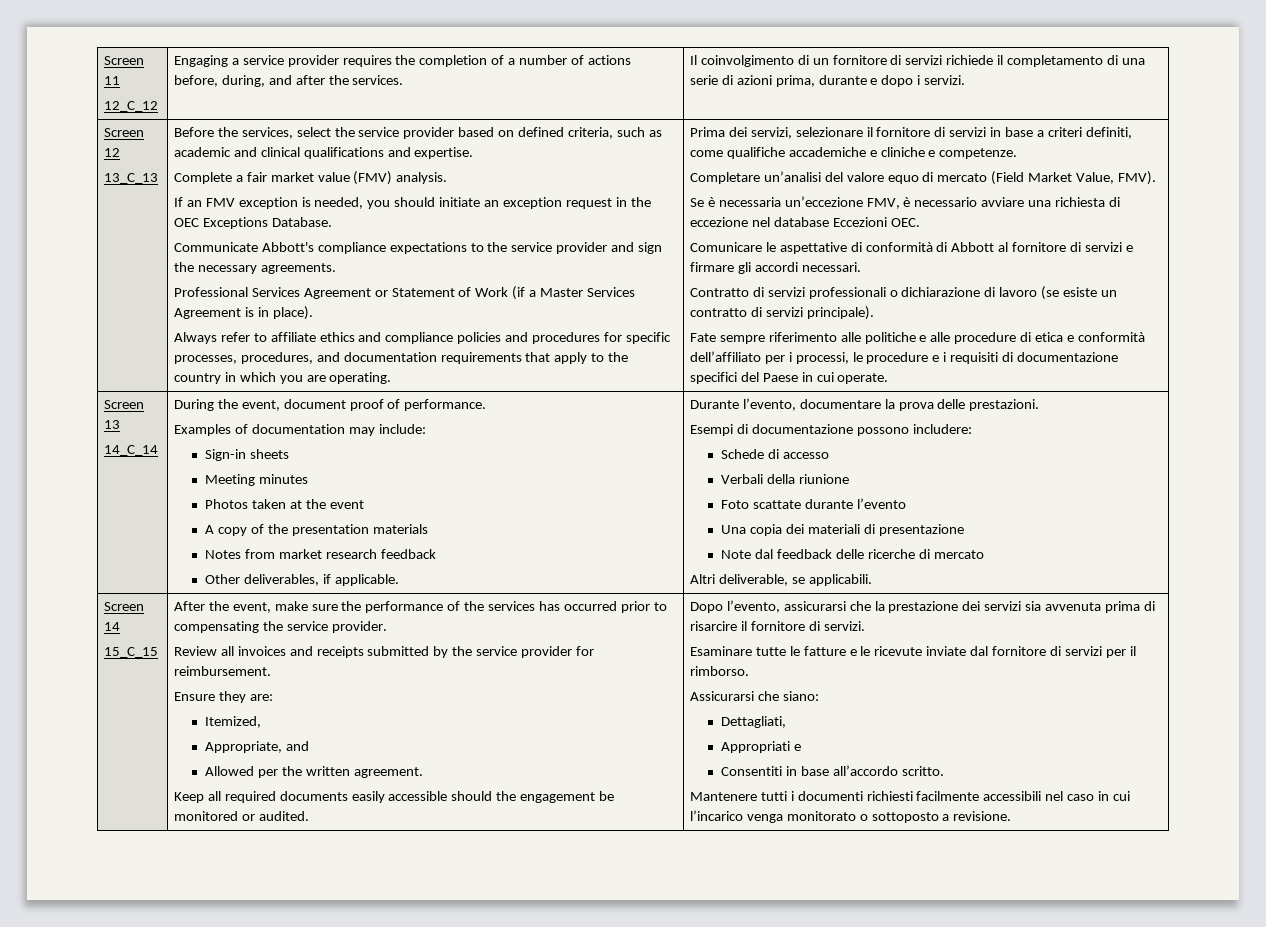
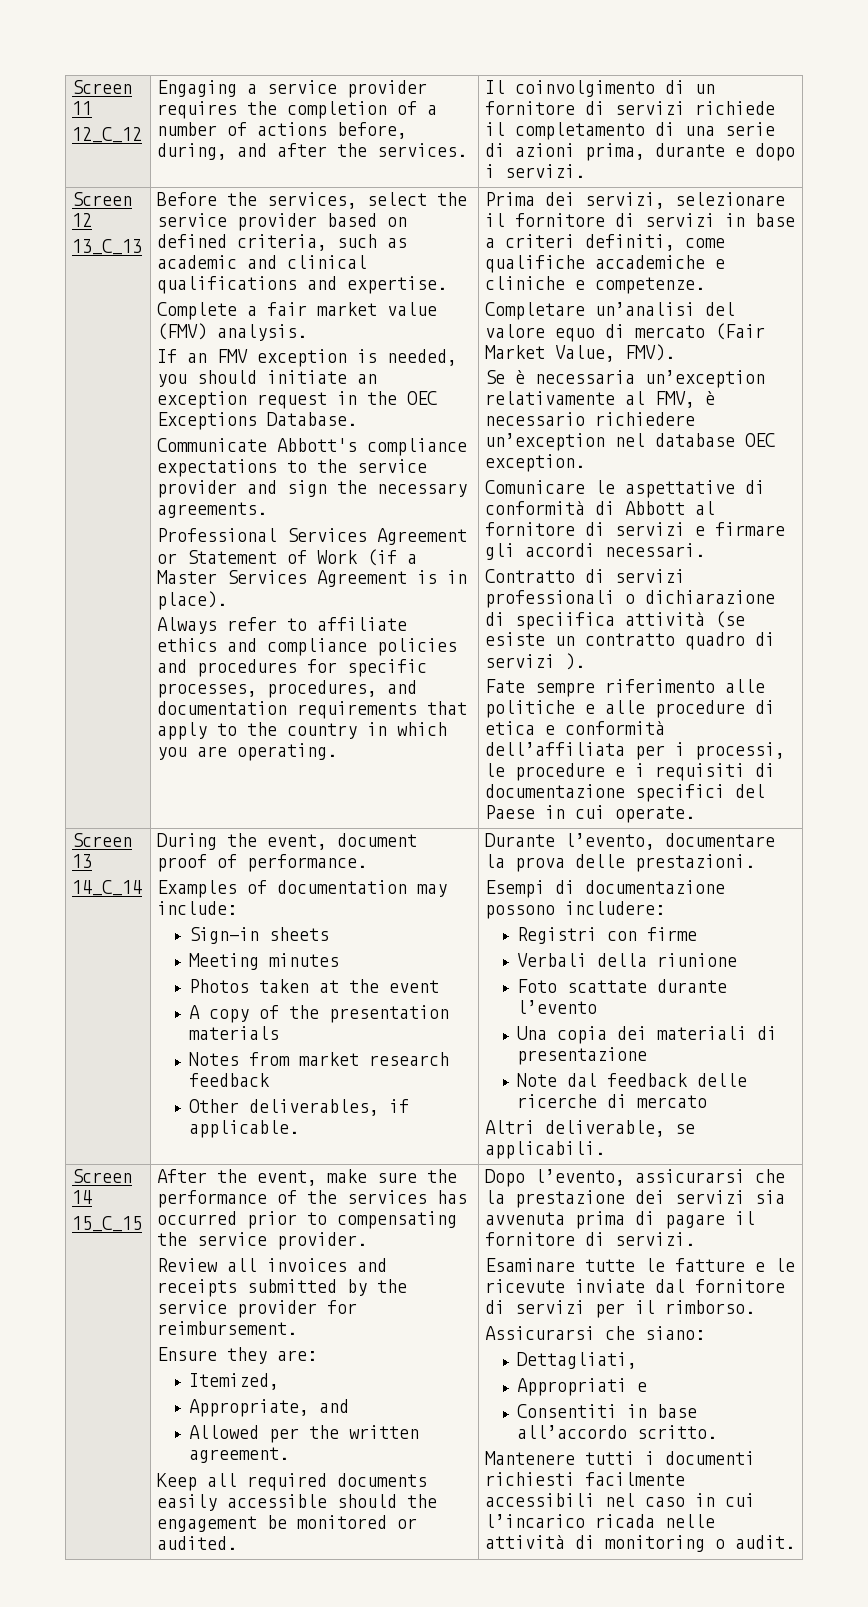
[991,171,1025,185] (Field -> [714,323,765,340] (Fair
[784,196,1120,209] [689,217,920,227] un’eccezione FMV, è necessario avviare una richiesta di eccezione nel database Eccezioni OEC. -> [644,370,765,388] [484,391,715,408] [484,412,695,426] [484,433,775,451] [484,454,585,472] un’exception relativamente al FMV, è necessario richiedere un’exception nel database OEC exception.
[999,287,1038,297] lavoro -> [514,612,705,630] speciifica attività
[750,306,874,320] di servizi principale). -> [684,632,775,650] [484,653,585,670] quadro di servizi ).
[689,351,761,362] dell’affiliato -> [484,742,625,756] dell’affiliata
[721,449,829,459] Schede di accesso -> [516,927,697,944] Registri con firme
[689,621,737,631] risarcire -> [664,1214,725,1229] pagare
[746,811,1012,823] venga monitorato o sottoposto a revisione. -> [594,1514,715,1528] [484,1535,795,1552] ricada nelle attività di monitoring o audit.

